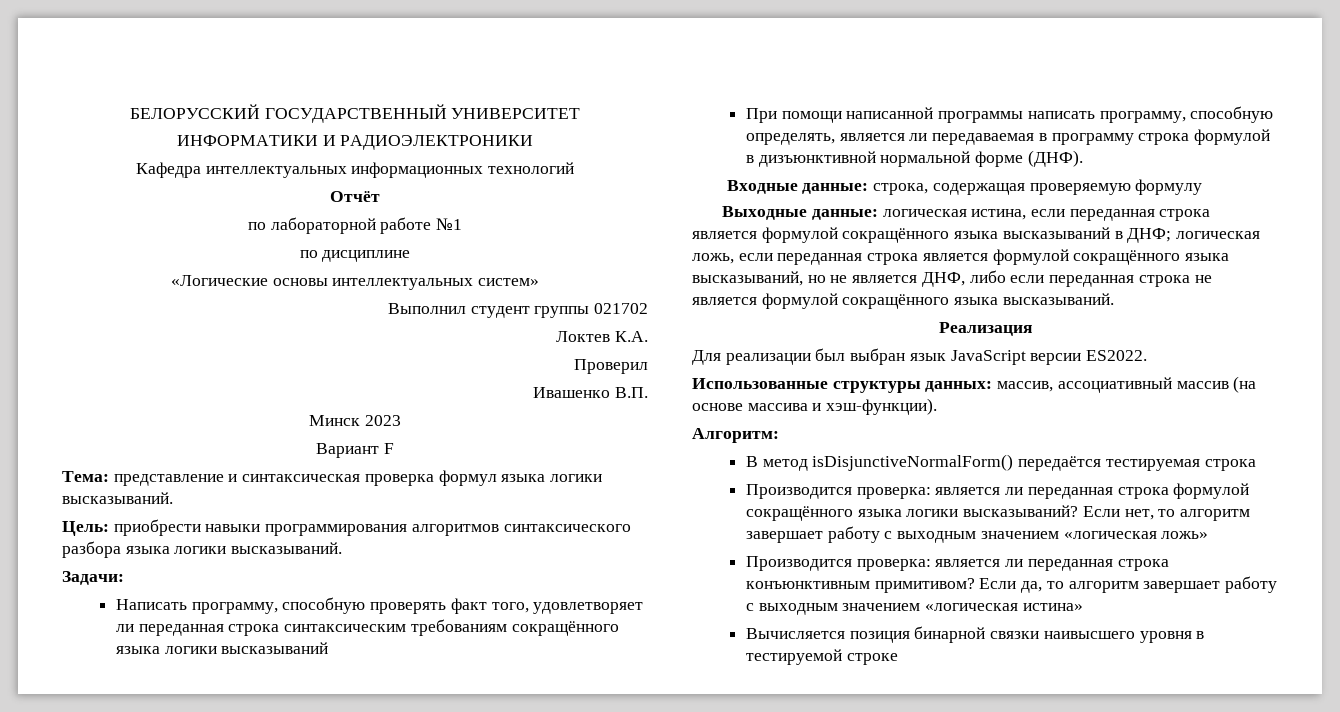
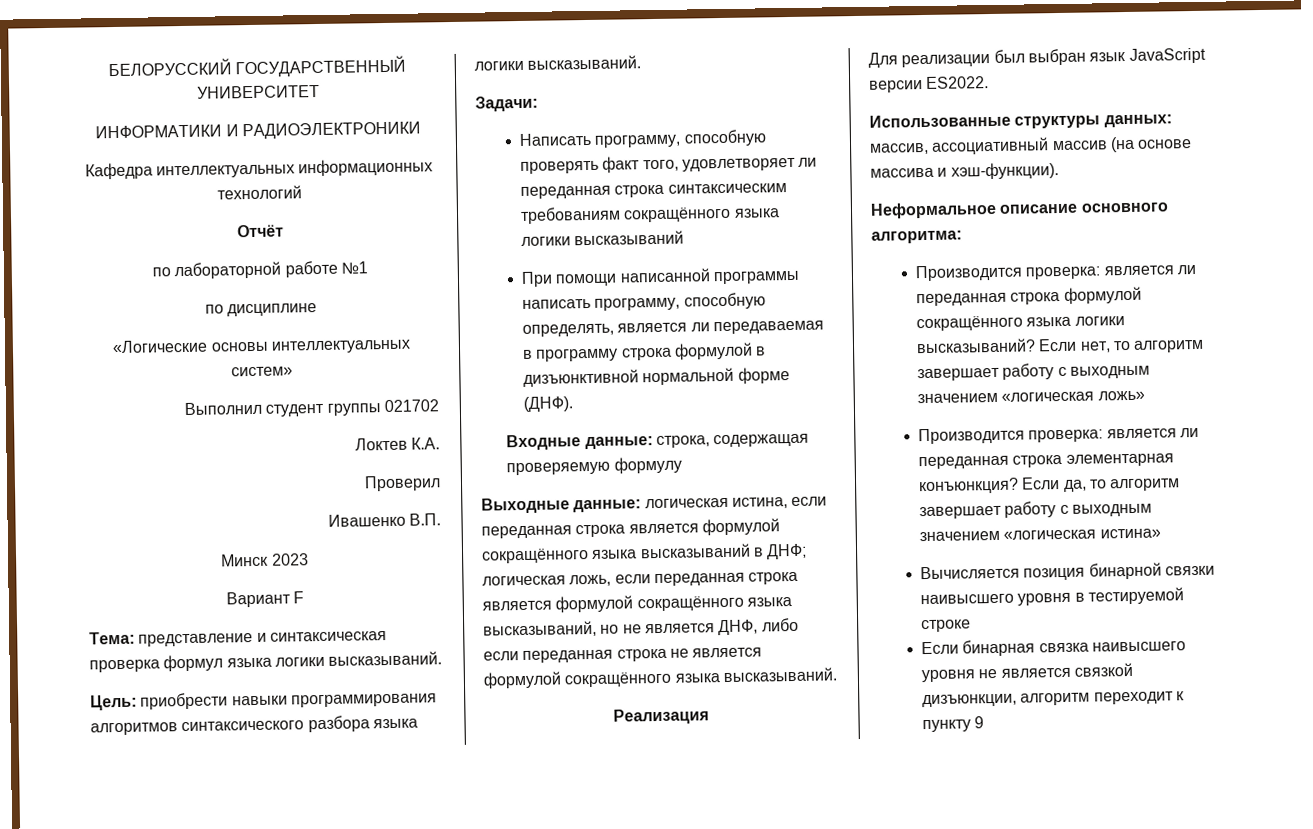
[692,428,779,443] [745,454,1256,471] Алгоритм: // В метод isDisjunctiveNormalForm() передаётся тестируемая строка -> [870,201,1169,219] [871,230,962,244] Неформальное описание основного алгоритма:
[745,578,975,593] конъюнктивным примитивом? -> [1065,453,1174,467] [918,477,1020,495] элементарная конъюнкция?
(898, 659) none -> [921,639,1186,657] [921,662,1133,683] [922,691,1185,708] [922,716,985,733] // Если бинарная связка наивысшего уровня не является связкой дизъюнкции, алгоритм переходит к пункту 9

